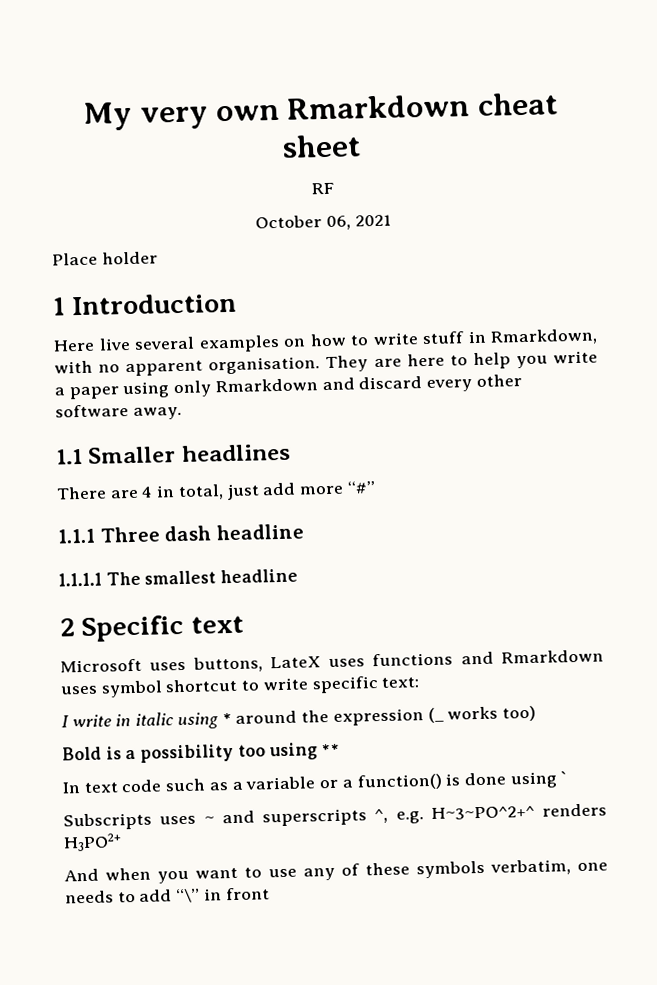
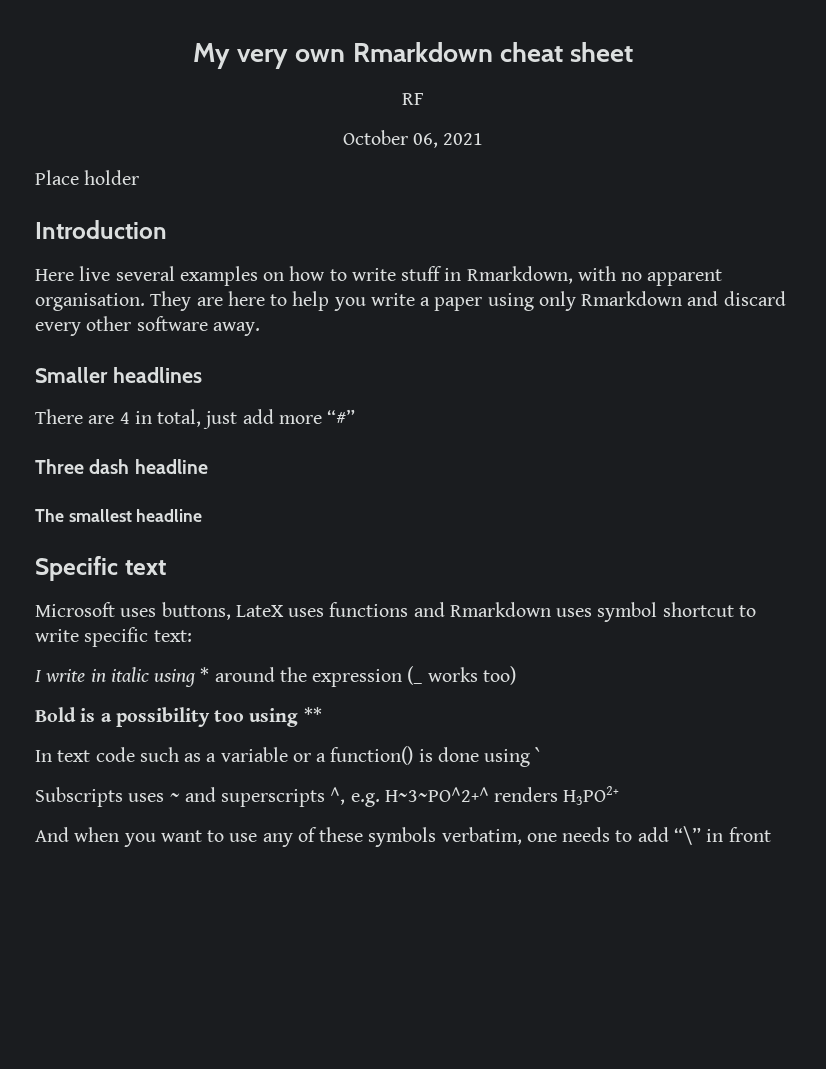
[52,297,66,316] 1 -> (140, 177) none
[56,448,83,465] 1.1 -> (260, 329) none
[57,528,95,544] 1.1.1 -> (356, 416) none
[58,572,102,587] 1.1.1.1 -> (208, 466) none
[59,618,75,637] 2 -> (203, 515) none

